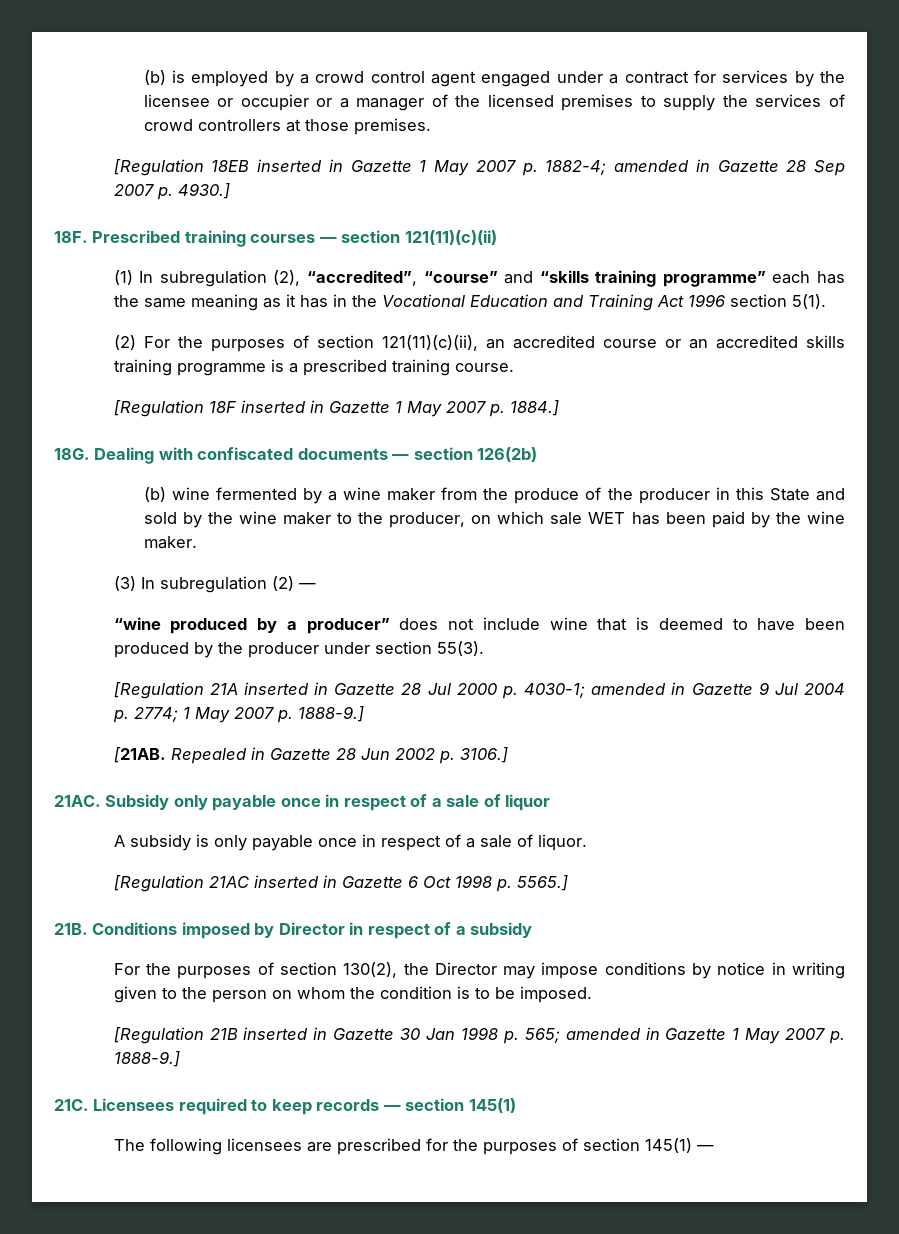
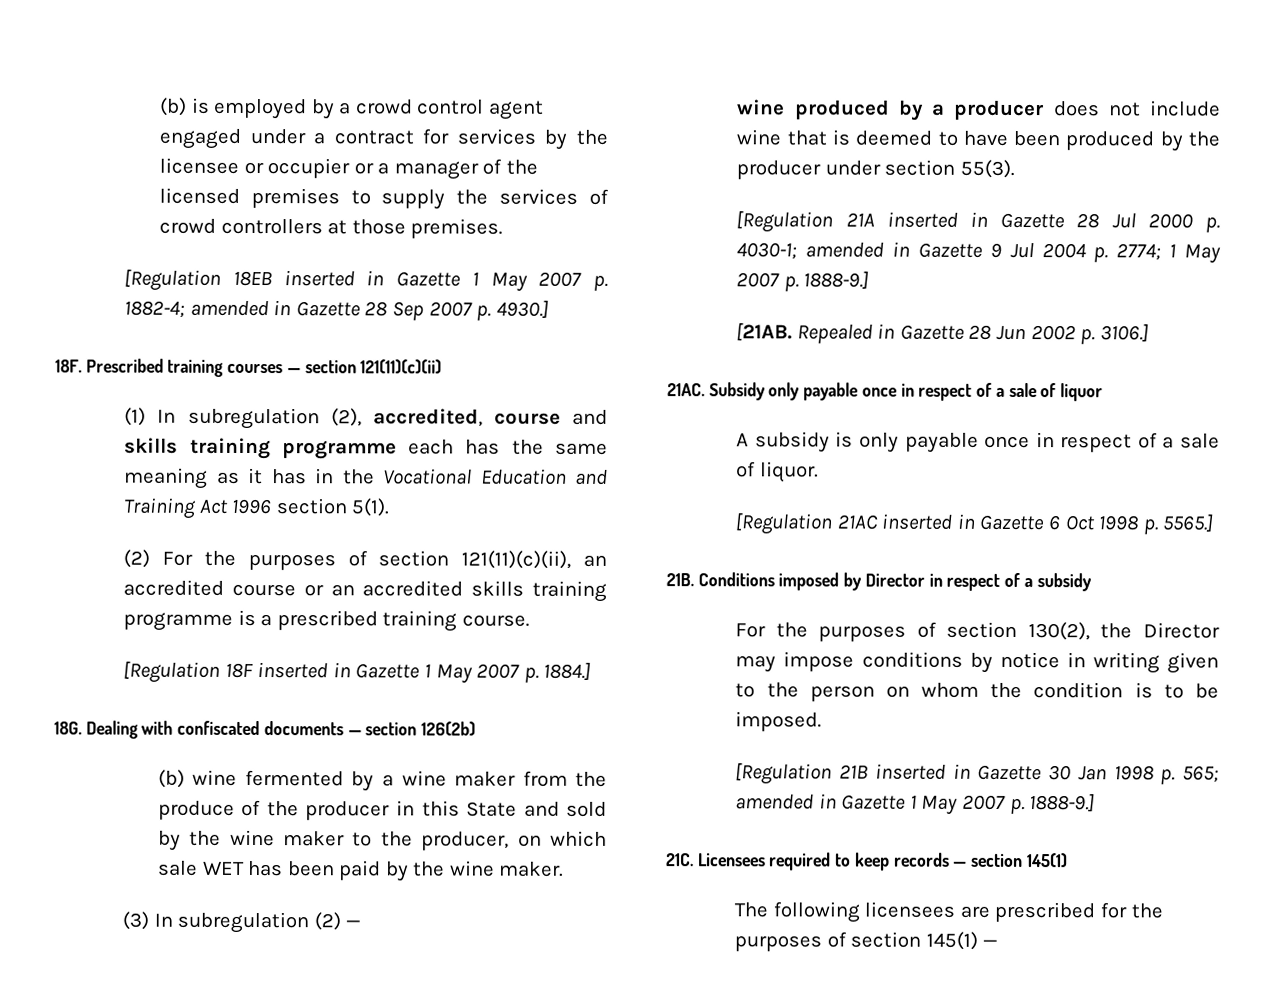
[306,270,766,287] “accredited”, “course” and “skills training programme” -> [372,408,608,427] [124,437,397,460] accredited, course and skills training programme
[113,617,161,630] “wine -> [737,99,786,116] wine
[306,618,390,634] producer” -> [953,99,1045,121] producer

